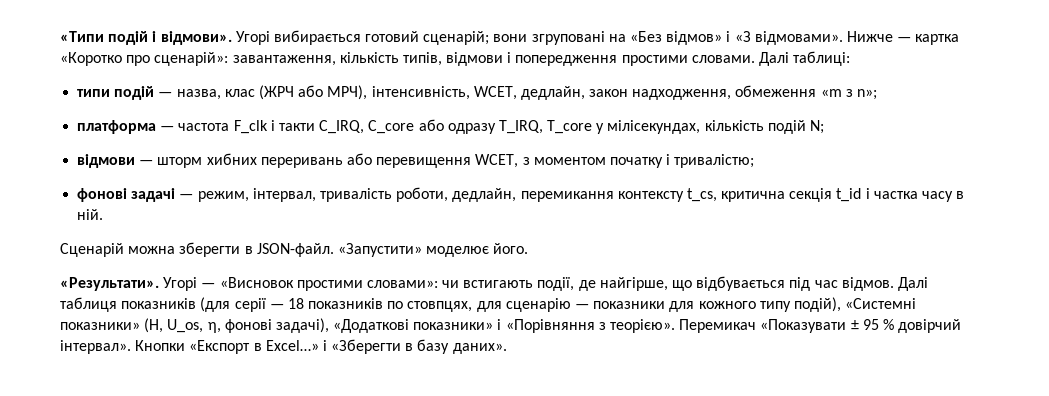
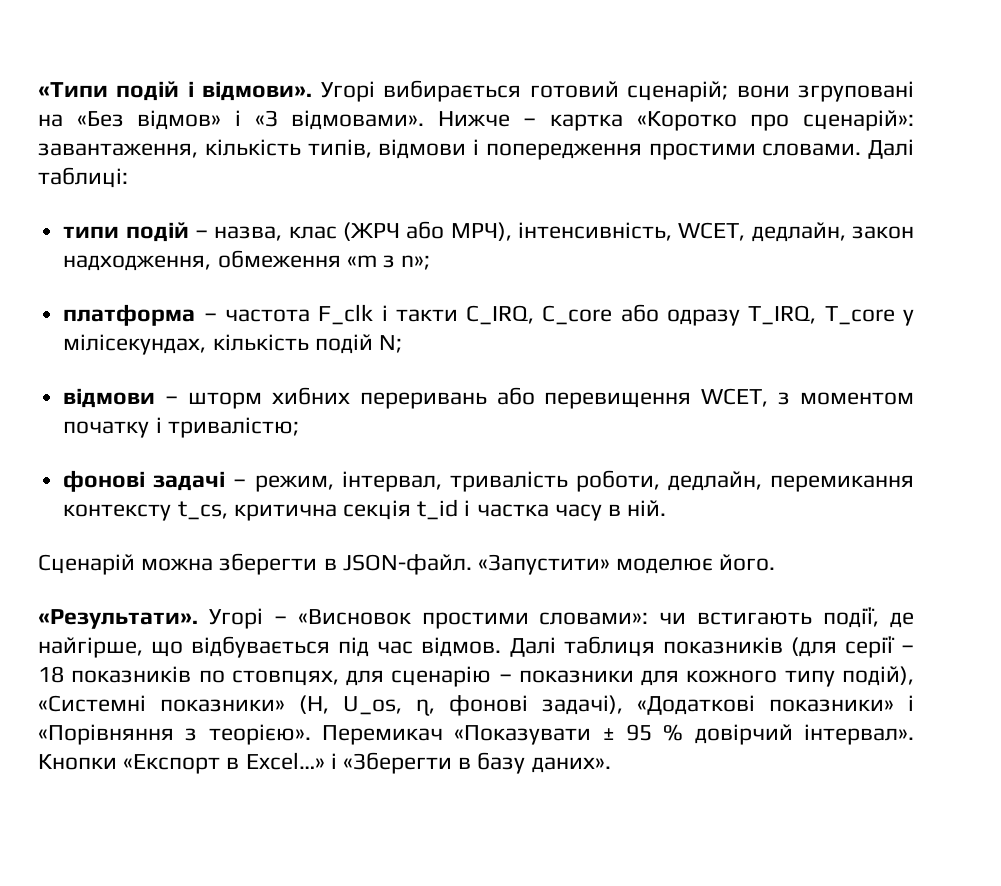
[897,37,912,42] — -> [523,118,537,126] –
[158,92,173,97] — -> [194,230,208,238] –
[160,126,175,131] — -> [203,313,217,321] –
[139,160,154,165] — -> [165,396,179,404] –
[179,194,194,199] — -> [233,479,247,487] –
[201,283,216,288] — -> [273,616,287,624] –
[269,304,284,309] — -> [901,645,915,653] –
[575,304,590,309] — -> [498,674,512,682] –

